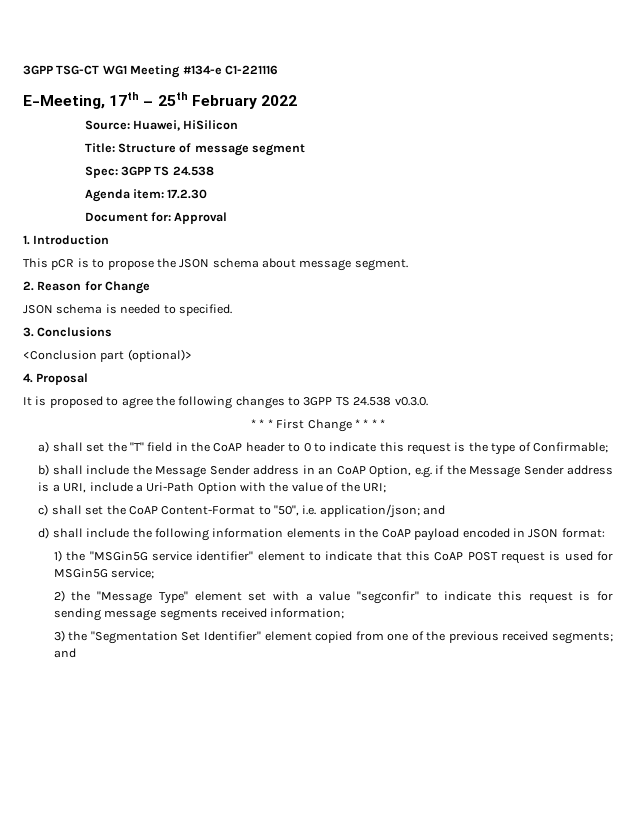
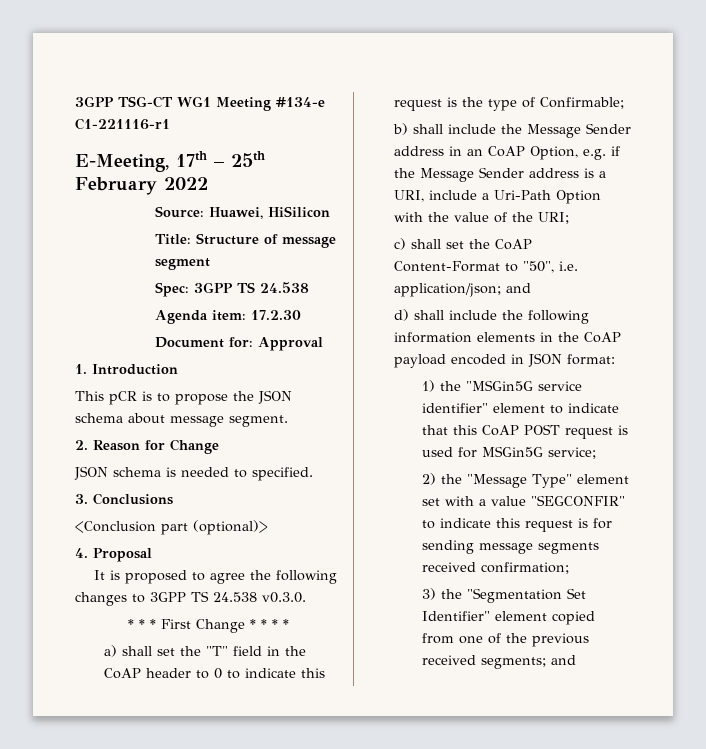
[224,65,278,75] C1-221116 -> [75,118,170,130] C1-221116-r1
[356,591,419,604] "segconfir" -> [531,495,626,506] "SEGCONFIR"
[270,608,345,619] information; -> [481,562,570,574] confirmation;

